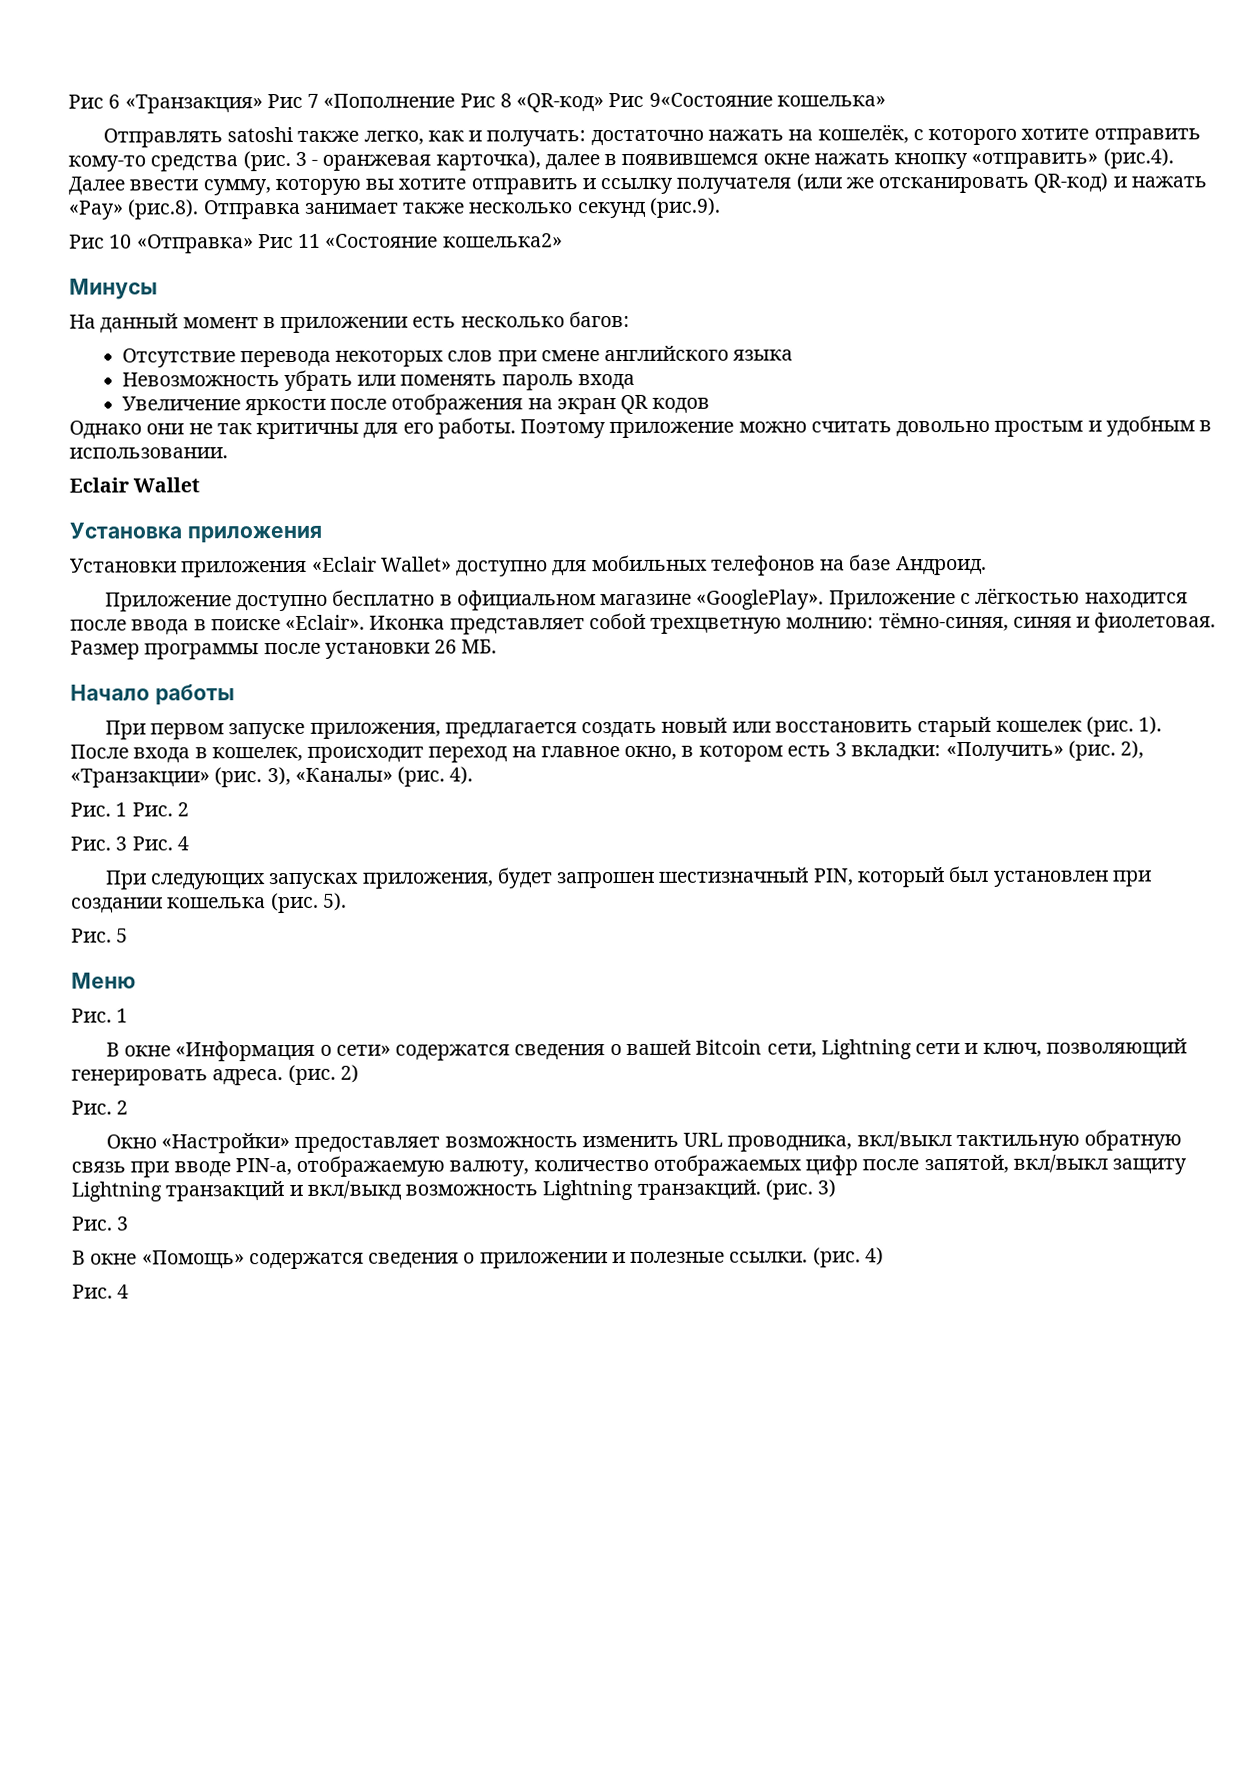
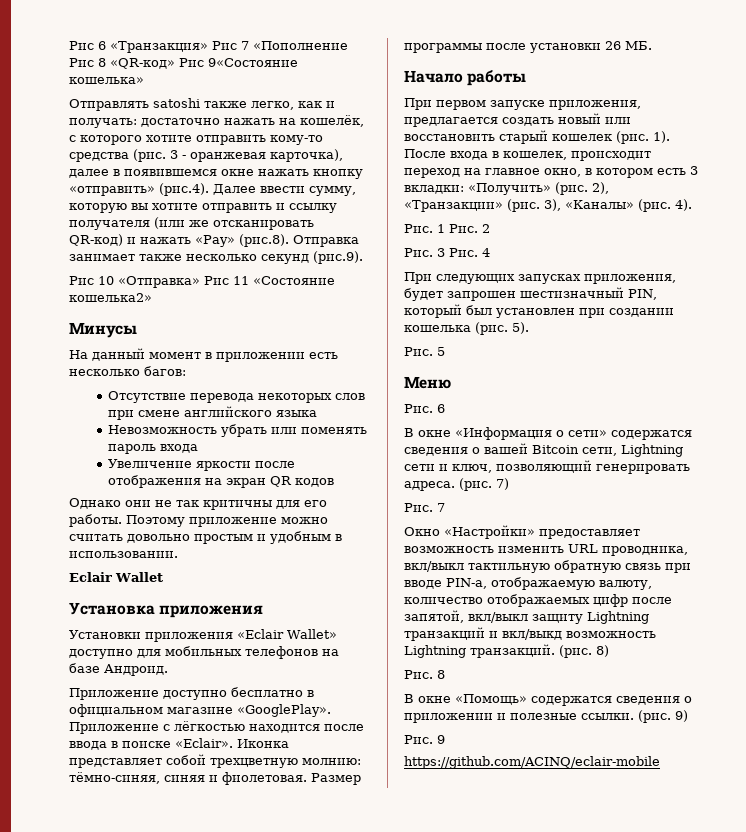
[116,1008,129,1023] 1 -> [437,404,445,413] 6
[339,1064,359,1083] [71,1100,129,1115] 2) // Рис. 2 -> [496,478,509,490] [404,503,445,512] 7) // Рис. 7
[817,1179,837,1198] [71,1216,130,1231] 3) // Рис. 3 -> [596,645,609,657] [404,670,445,679] 8) // Рис. 8
[864,1247,884,1266] [72,1284,130,1299] 4) // Рис. 4 -> [675,710,688,722] [404,735,445,744] [404,756,660,769] 9) // Рис. 9 // https://github.com/ACINQ/eclair-mobile

